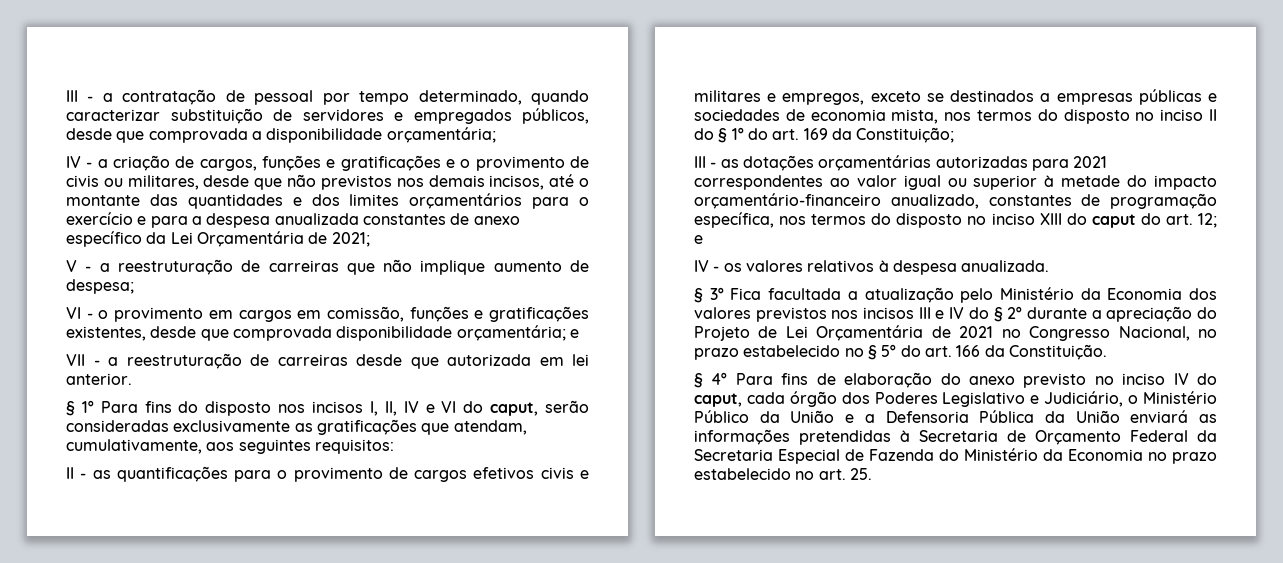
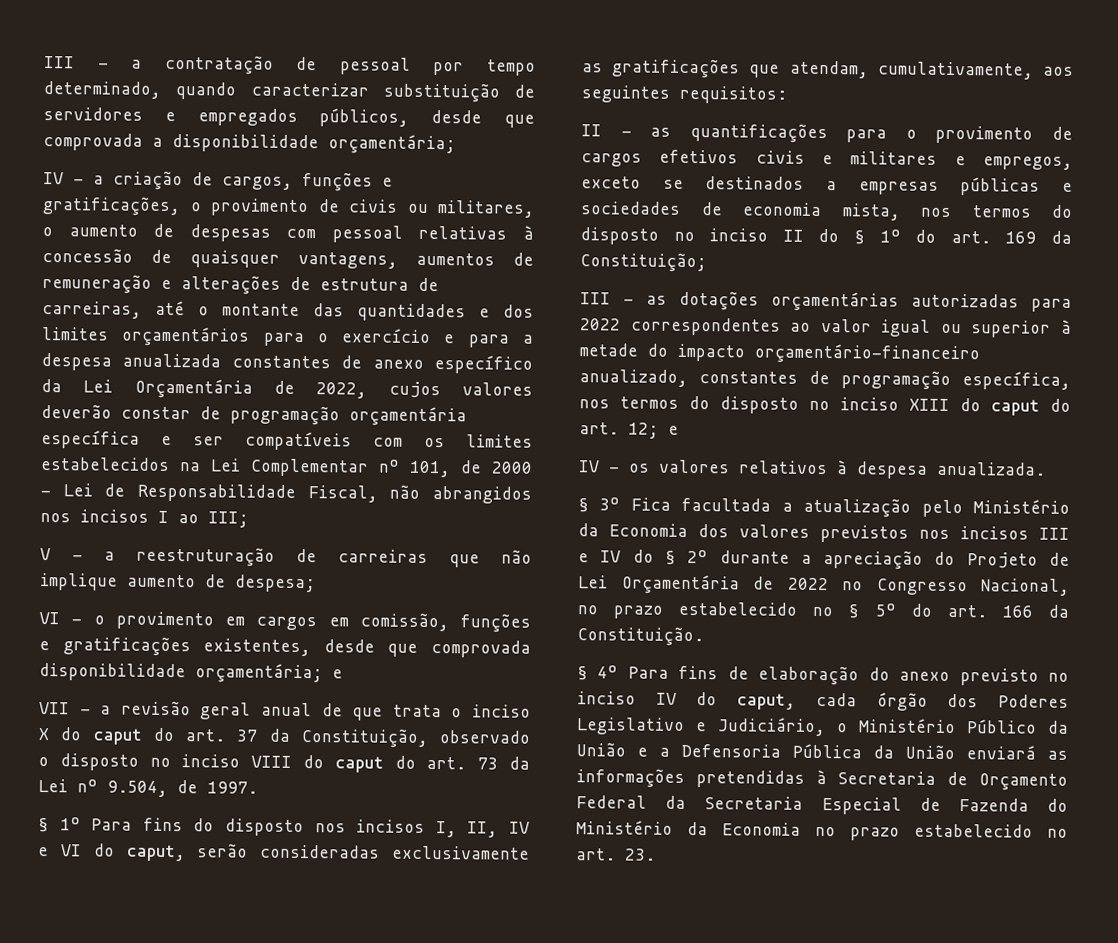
[340,155,455,171] gratificações e -> [42,196,181,217] gratificações,
[203,174,545,190] desde que não previstos nos demais incisos, -> [42,223,534,243] [42,248,534,269] [42,274,439,295] [42,301,142,319] o aumento de despesas com pessoal relativas à concessão de quaisquer vantagens, aumentos de remuneração e alterações de estrutura de carreiras,
[331,232,370,247] 2021; -> [316,381,533,399] [41,404,467,427] [41,430,533,451] [40,457,533,478] [40,483,532,504] [40,509,249,528] 2022, cujos valores deverão constar de programação orçamentária específica e ser compatíveis com os limites estabelecidos na Lei Complementar nº 101, de 2000 - Lei de Responsabilidade Fiscal, não abrangidos nos incisos I ao III;
[126,353,589,369] [66,373,132,385] reestruturação de carreiras desde que autorizada em lei anterior. -> [120,700,532,721] [38,727,531,749] [38,753,530,773] [38,779,258,798] revisão geral anual de que trata o inciso X do caput do art. 37 da Constituição, observado o disposto no inciso VIII do caput do art. 73 da Lei nº 9.504, de 1997.
[1073,156,1108,168] 2021 -> [580,318,621,331] 2022
[959,326,994,338] 2021 -> [787,577,829,591] 2022
[849,468,872,480] 25. -> [625,848,656,861] 23.

